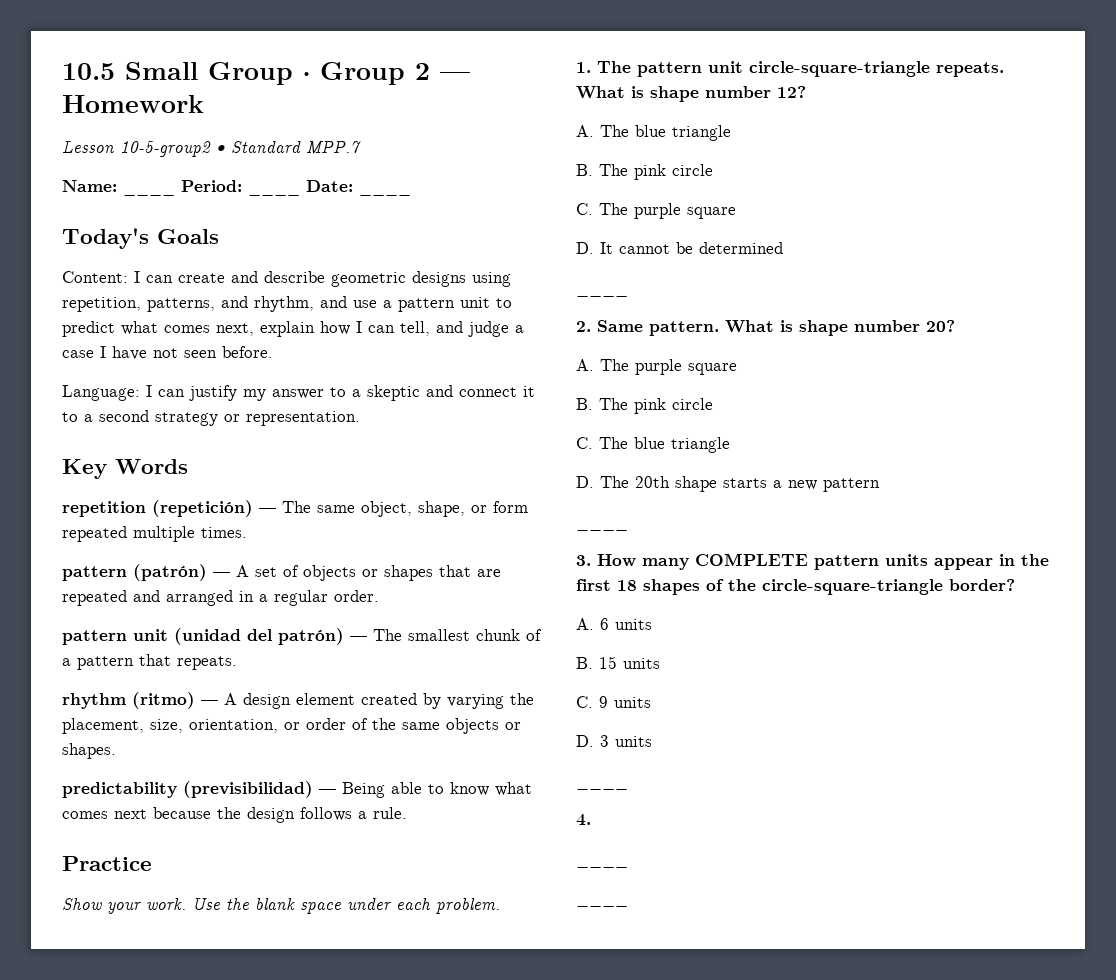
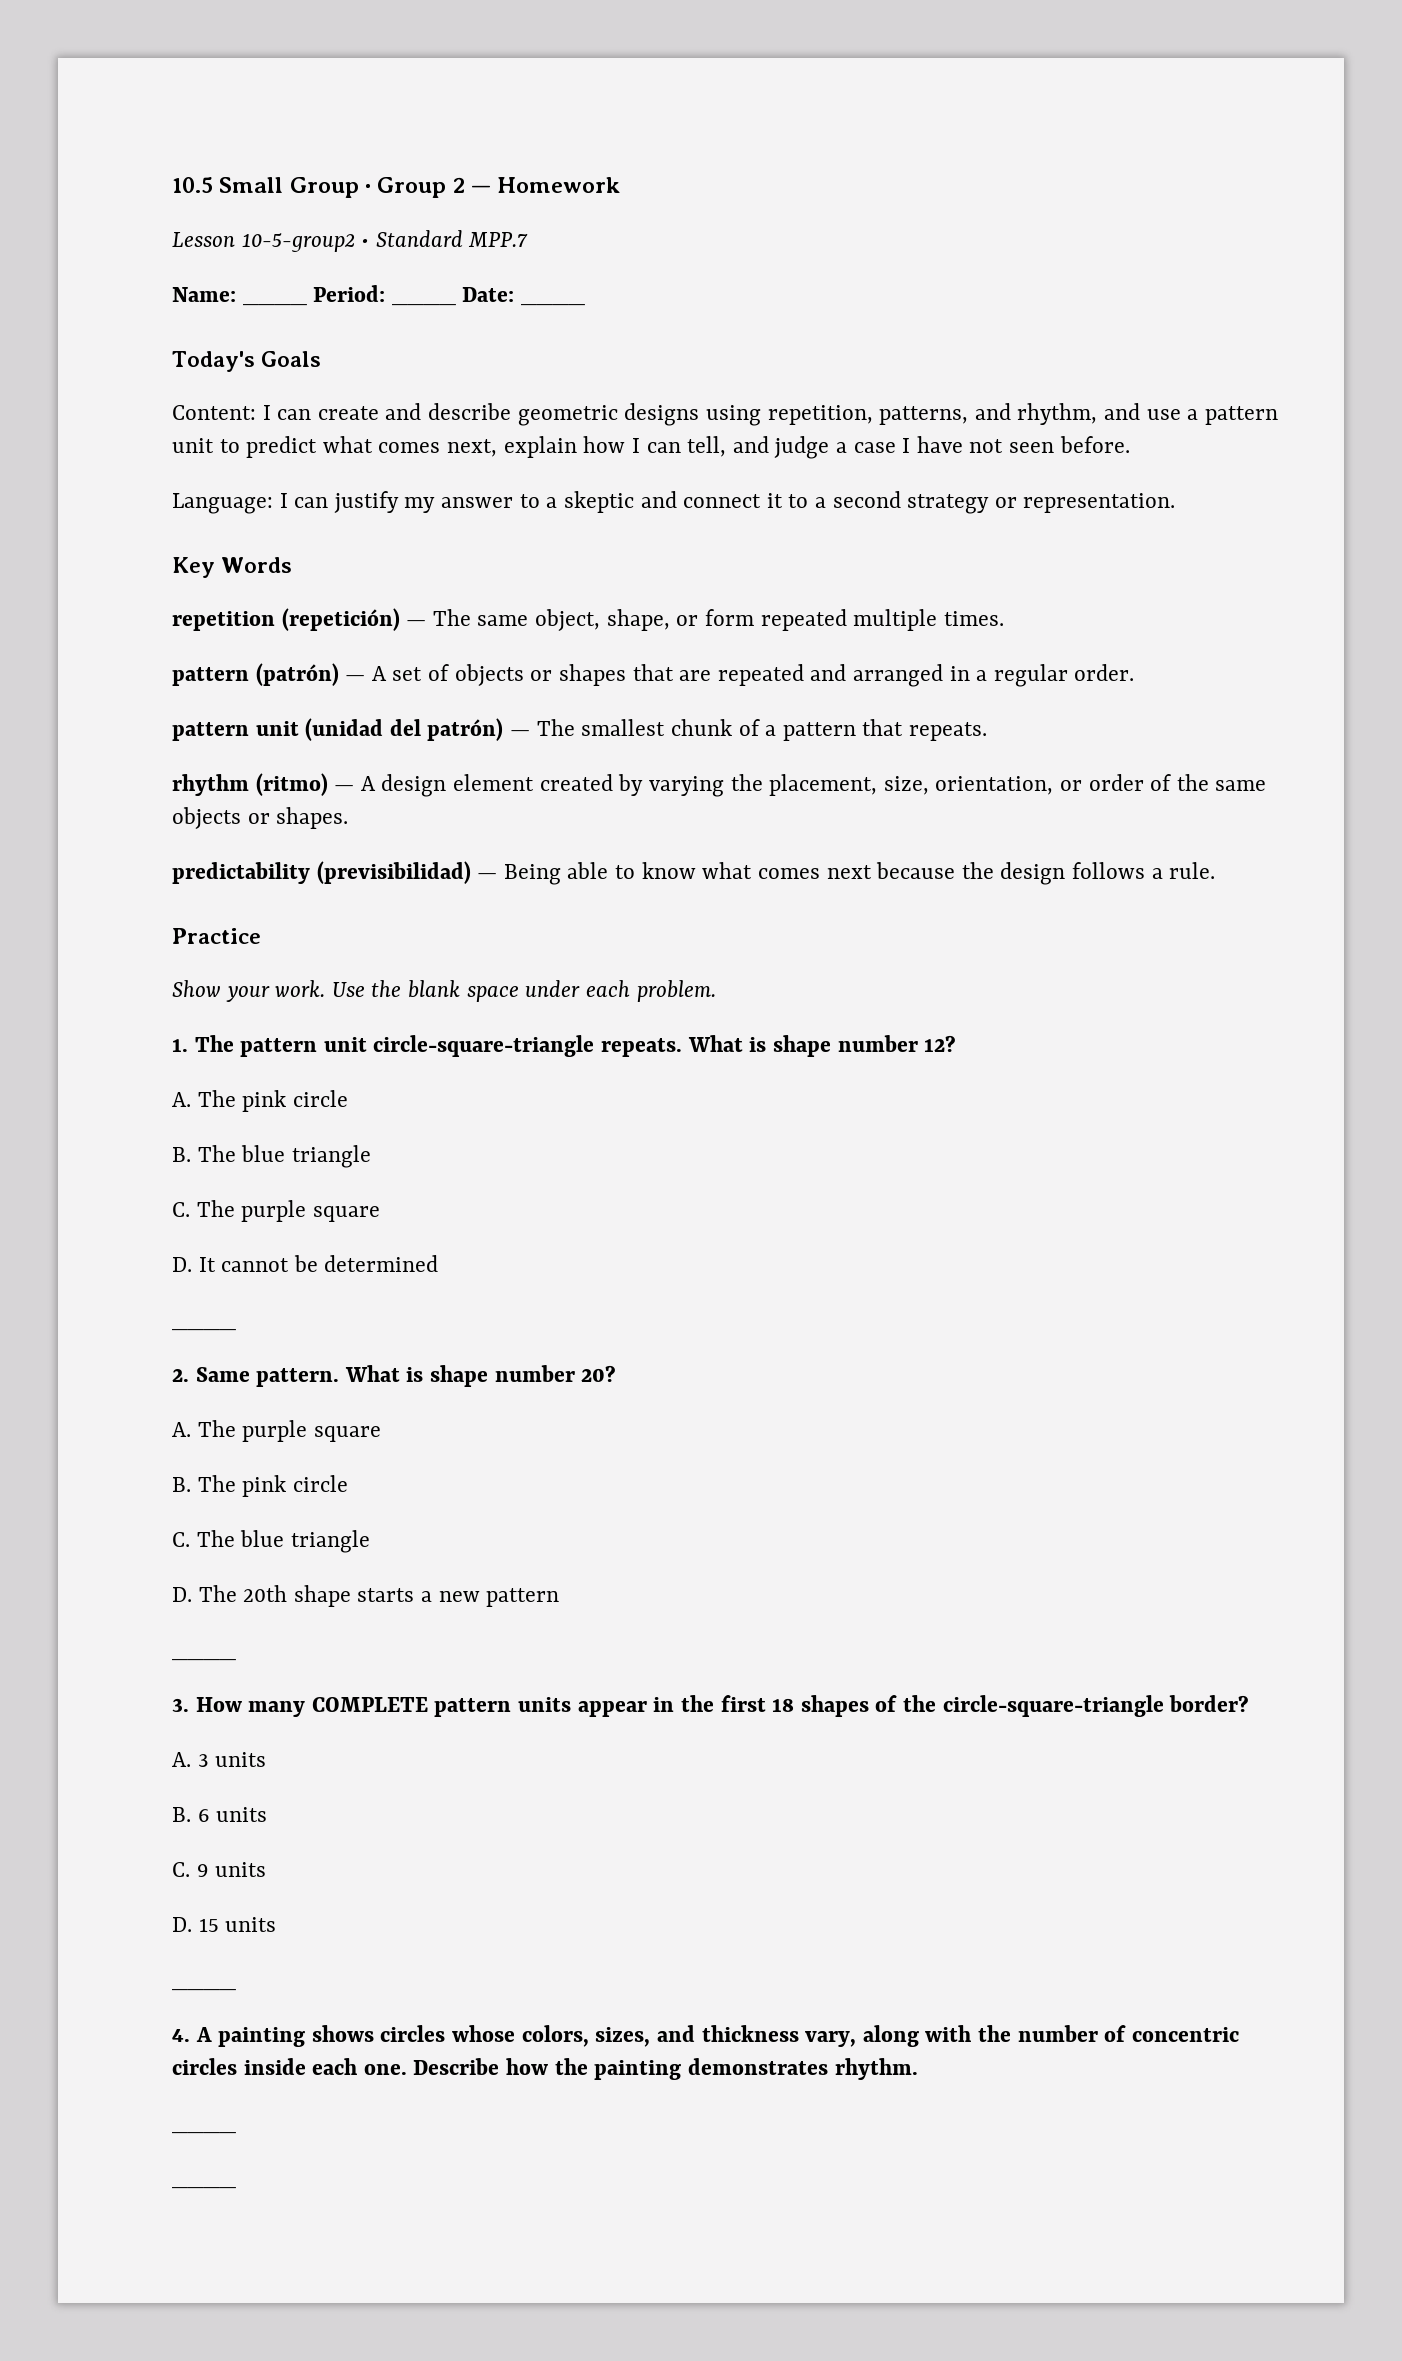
[635,125,731,141] [576,164,713,180] blue triangle // B. The pink circle -> [242,1090,348,1112] [172,1145,371,1168] pink circle // B. The blue triangle
[600,618,609,630] 6 -> [197,1754,209,1767] 3
[599,656,617,669] 15 -> [197,1809,210,1822] 6
[600,735,609,747] 3 -> [198,1918,219,1932] 15
(591, 820) none -> [195,2025,1239,2047] [172,2058,918,2080] A painting shows circles whose colors, sizes, and thickness vary, along with the number of concentric circles inside each one. Describe how the painting demonstrates rhythm.

